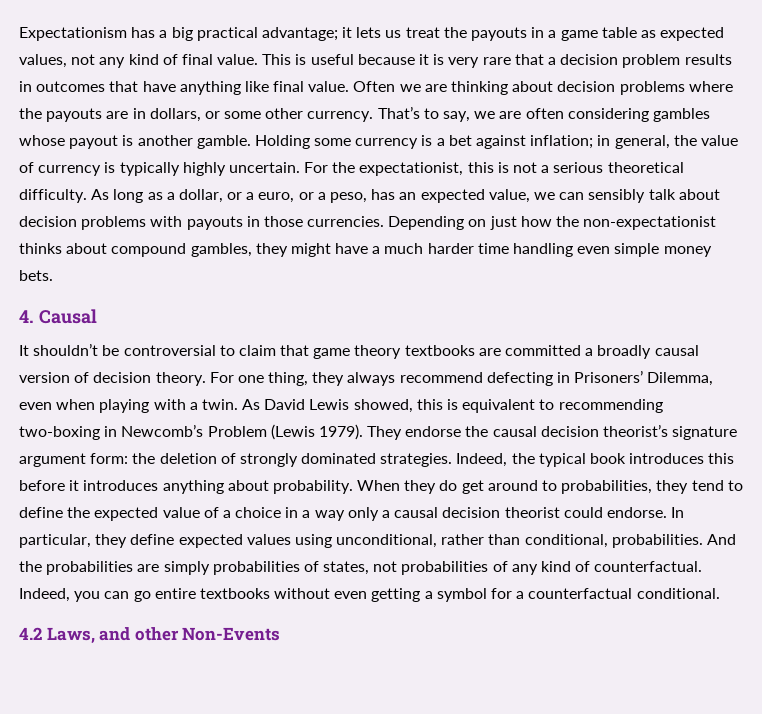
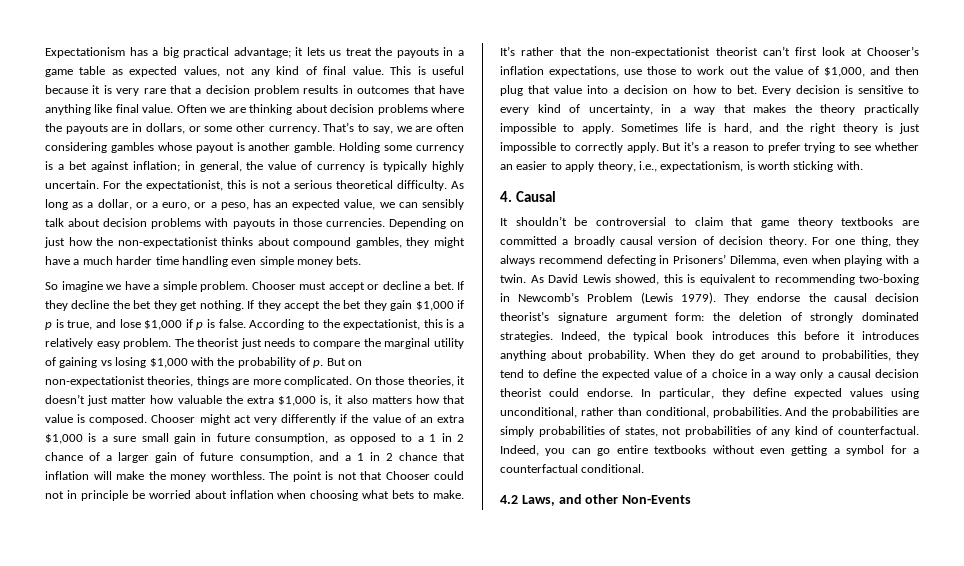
(53, 275) none -> [45,281,464,292] [45,300,464,311] [45,319,464,330] [45,338,464,349] [45,357,363,368] [45,376,466,387] [45,394,465,406] [45,414,464,425] [45,433,464,444] [45,452,465,463] [45,471,464,482] [45,490,465,501] [500,46,920,58] [500,66,919,77] [500,85,919,96] [500,104,920,115] [500,123,920,134] [500,141,919,153] [500,161,863,172] // So imagine we have a simple problem. Chooser must accept or decline a bet. If they decline the bet they get nothing. If they accept the bet they gain $1,000 if p is true, and lose $1,000 if p is false. According to the expectationist, this is a relatively easy problem. The theorist just needs to compare the marginal utility of gaining vs losing $1,000 with the probability of p. But on non-expectationist theories, things are more complicated. On those theories, it doesn’t just matter how valuable the extra $1,000 is, it also matters how that value is composed. Chooser might act very differently if the value of an extra $1,000 is a sure small gain in future consumption, as opposed to a 1 in 2 chance of a larger gain of future consumption, and a 1 in 2 chance that inflation will make the money worthless. The point is not that Chooser could not in principle be worried about inflation when choosing what bets to make. It’s rather that the non-expectationist theorist can’t first look at Chooser’s inflation expectations, use those to work out the value of $1,000, and then plug that value into a decision on how to bet. Every decision is sensitive to every kind of uncertainty, in a way that makes the theory practically impossible to apply. Sometimes life is hard, and the right theory is just impossible to correctly apply. But it’s a reason to prefer trying to see whether an easier to apply theory, i.e., expectationism, is worth sticking with.

